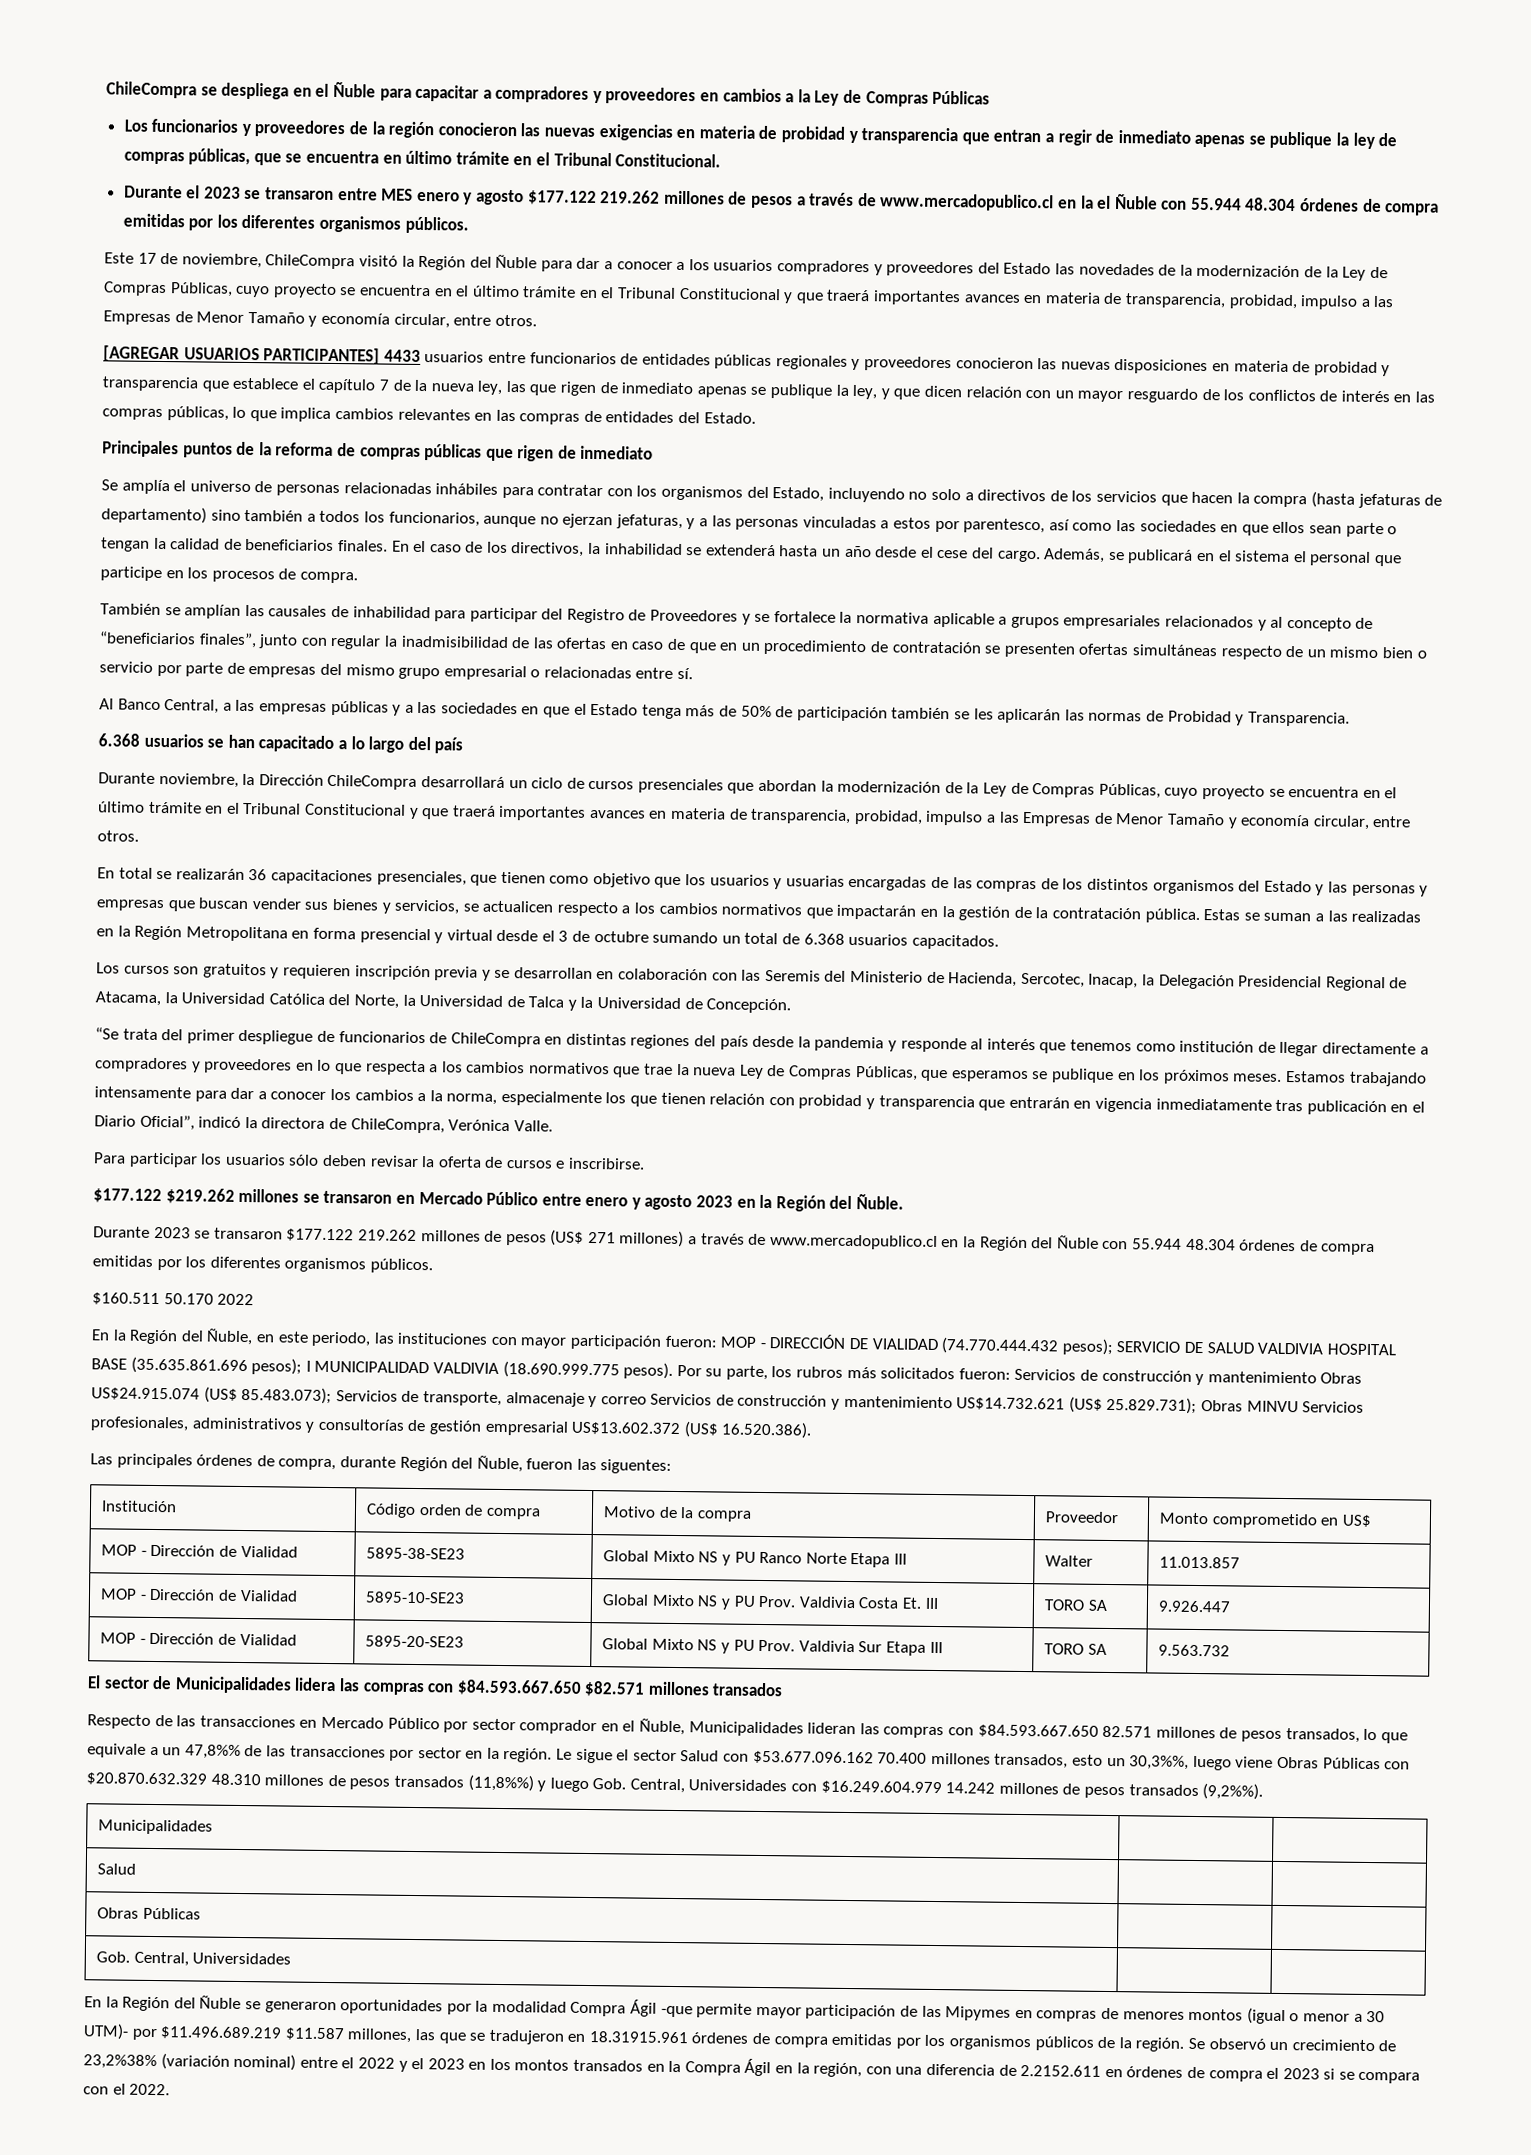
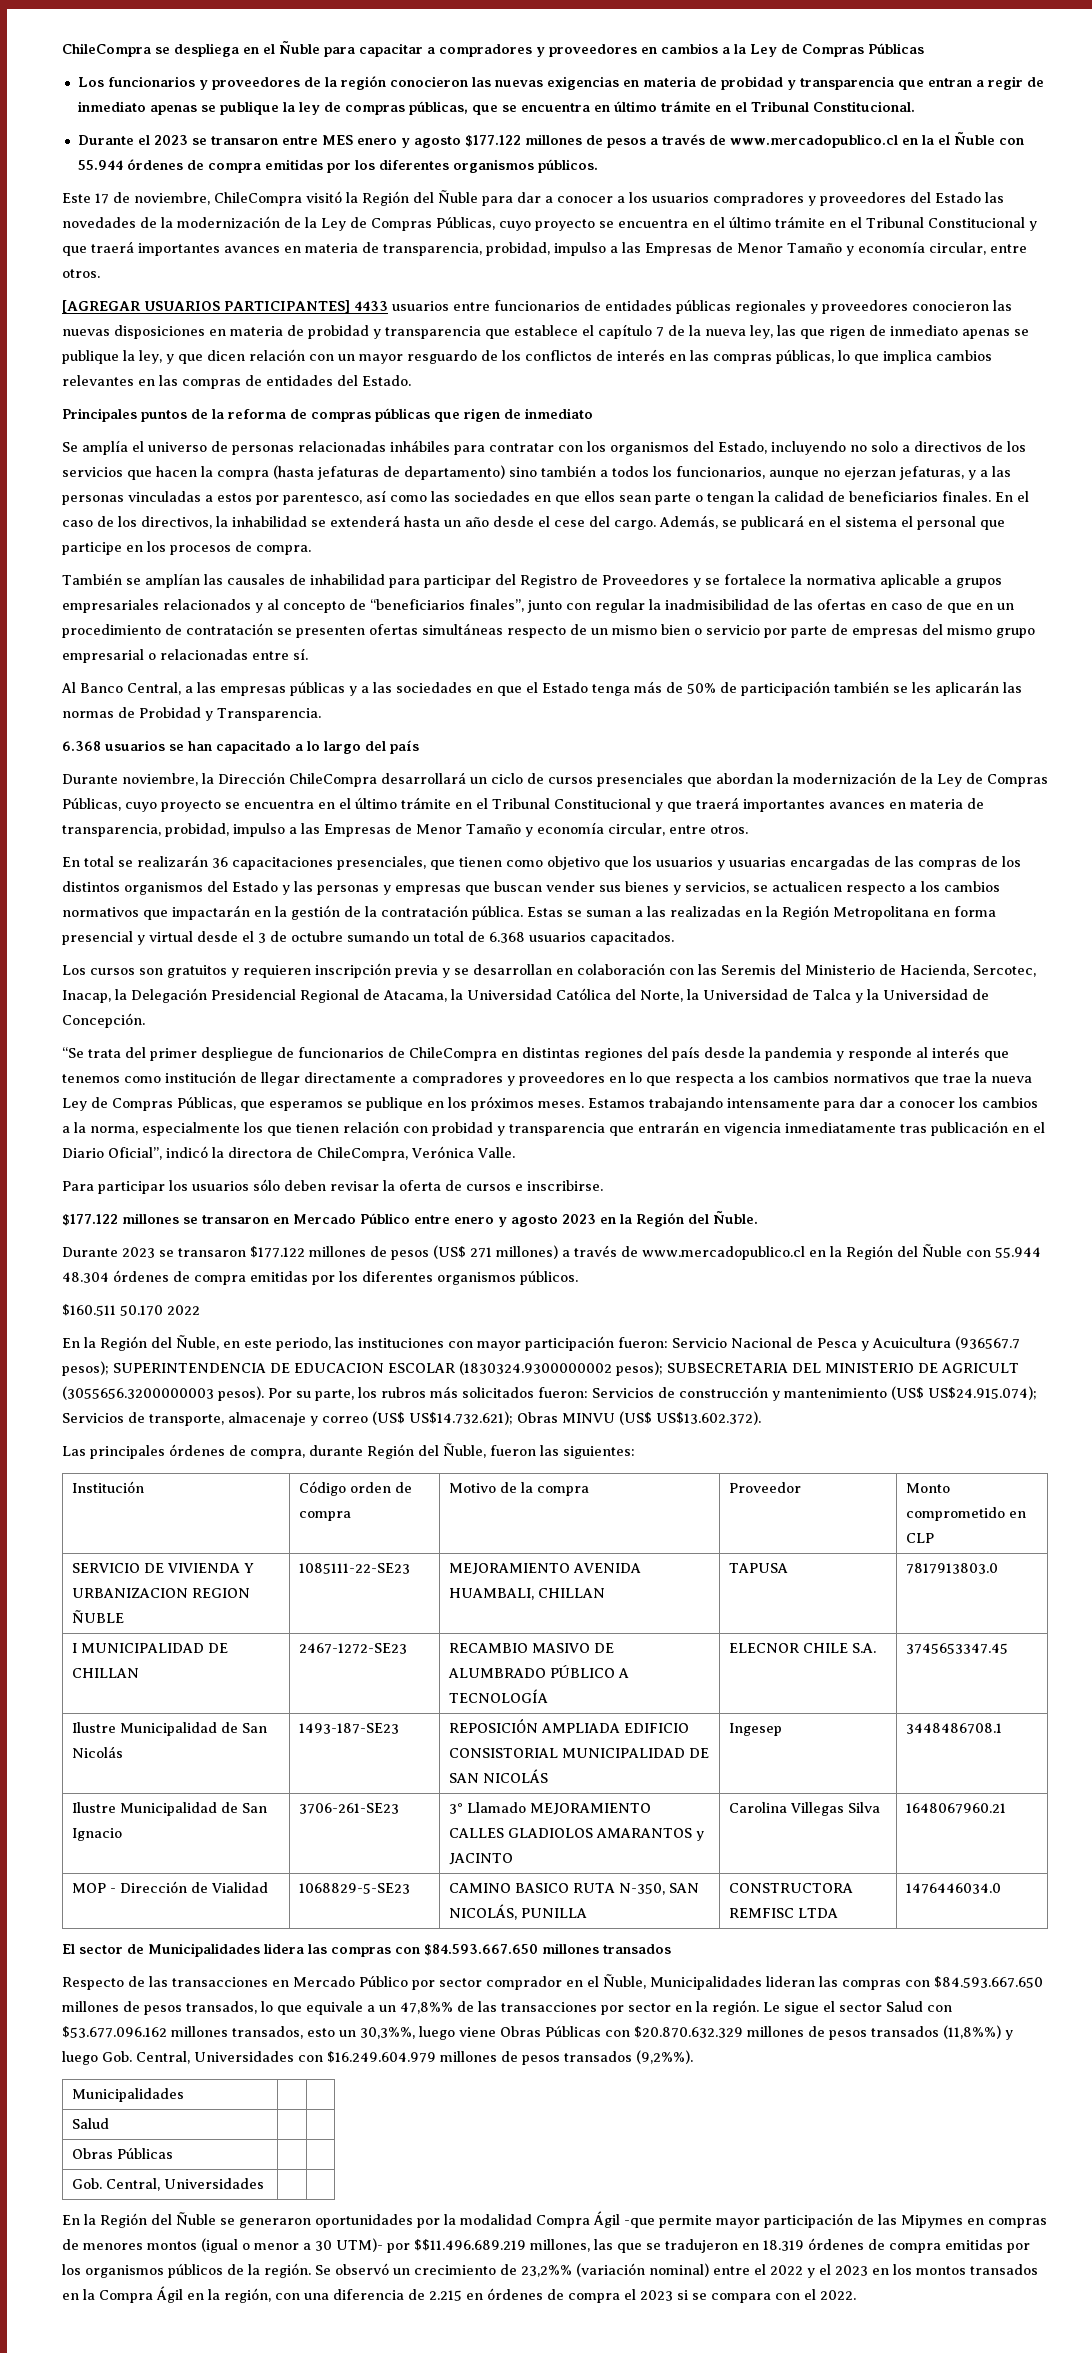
[600,190,661,204] 219.262 -> (521, 141) none
[1245,197,1297,212] 48.304 -> (123, 165) none
[165,1188,235,1204] $219.262 -> (118, 1220) none
[357,1229,417,1241] 219.262 -> (305, 1252) none
[720,1334,1396,1356] [91,1356,620,1379] MOP - DIRECCIÓN DE VIALIDAD (74.770.444.432 pesos); SERVICIO DE SALUD VALDIVIA HOSPITAL BASE (35.635.861.696 pesos); I MUNICIPALIDAD VALDIVIA (18.690.999.775 -> [672,1336,1020,1351] [62,1361,1019,1376] [62,1386,214,1400] Servicio Nacional de Pesca y Acuicultura (936567.7 pesos); SUPERINTENDENCIA DE EDUCACION ESCOLAR (1830324.9300000002 pesos); SUBSECRETARIA DEL MINISTERIO DE AGRICULT (3055656.3200000003
[1320,1372,1363,1384] [91,1386,333,1405] Obras US$24.915.074 (US$ 85.483.073); -> [891,1386,1037,1400] (US$ US$24.915.074);
[650,1393,1365,1414] [90,1416,813,1439] Servicios de construcción y mantenimiento US$14.732.621 (US$ 25.829.731); Obras MINVU Servicios profesionales, administrativos y consultorías de gestión empresarial US$13.602.372 (US$ 16.520.386). -> [372,1411,761,1425] (US$ US$14.732.621); Obras MINVU (US$ US$13.602.372).
[600,1459,673,1474] siguentes: -> [563,1446,635,1459] siguientes:
[1342,1514,1373,1528] [101,1544,298,1558] [366,1547,466,1560] [603,1550,908,1568] [1045,1555,1094,1567] [1159,1556,1241,1569] [100,1588,298,1602] [365,1591,466,1604] [602,1594,939,1610] [1044,1599,1108,1611] [1158,1600,1231,1613] [100,1632,297,1646] [365,1635,465,1648] [602,1638,943,1656] [1044,1643,1107,1655] [1158,1644,1231,1657] US$ // MOP - Dirección de Vialidad | 5895-38-SE23 | Global Mixto NS y PU Ranco Norte Etapa III | Walter | 11.013.857 // MOP - Dirección de Vialidad | 5895-10-SE23 | Global Mixto NS y PU Prov. Valdivia Costa Et. III | TORO SA | 9.926.447 // MOP - Dirección de Vialidad | 5895-20-SE23 | Global Mixto NS y PU Prov. Valdivia Sur Etapa III | TORO SA | 9.563.732 -> [906,1533,935,1543] [72,1563,255,1573] [72,1588,251,1598] [72,1610,125,1623] [299,1563,411,1574] [449,1563,642,1575] [449,1588,606,1600] [729,1563,789,1573] [906,1563,999,1574] [72,1643,229,1653] [72,1668,140,1678] [299,1643,408,1654] [449,1643,615,1653] [448,1665,630,1678] [449,1689,549,1703] [729,1643,877,1653] [906,1643,1009,1654] [72,1722,268,1736] [72,1746,124,1758] [299,1723,400,1734] [449,1719,690,1733] [449,1748,710,1758] [449,1769,549,1783] [729,1723,783,1736] [906,1723,1003,1734] [72,1802,268,1816] [72,1828,123,1841] [299,1803,400,1814] [449,1802,652,1815] [449,1828,705,1841] [449,1853,514,1865] [729,1802,881,1816] [906,1803,1007,1814] [72,1881,269,1893] [299,1883,411,1894] [449,1883,700,1895] [449,1904,588,1920] [729,1883,854,1893] [729,1908,839,1918] [906,1883,1002,1894] CLP // SERVICIO DE VIVIENDA Y URBANIZACION REGION ÑUBLE | 1085111-22-SE23 | MEJORAMIENTO AVENIDA HUAMBALI, CHILLAN | TAPUSA | 7817913803.0 // I MUNICIPALIDAD DE CHILLAN | 2467-1272-SE23 | RECAMBIO MASIVO DE ALUMBRADO PÚBLICO A TECNOLOGÍA | ELECNOR CHILE S.A. | 3745653347.45 // Ilustre Municipalidad de San Nicolás | 1493-187-SE23 | REPOSICIÓN AMPLIADA EDIFICIO CONSISTORIAL MUNICIPALIDAD DE SAN NICOLÁS | Ingesep | 3448486708.1 // Ilustre Municipalidad de San Ignacio | 3706-261-SE23 | 3° Llamado MEJORAMIENTO CALLES GLADIOLOS AMARANTOS y JACINTO | Carolina Villegas Silva | 1648067960.21 // MOP - Dirección de Vialidad | 1068829-5-SE23 | CAMINO BASICO RUTA N-350, SAN NICOLÁS, PUNILLA | CONSTRUCTORA REMFISC LTDA | 1476446034.0
[584,1680,646,1697] $82.571 -> (538, 1950) none
[1102,1725,1153,1738] 82.571 -> (1043, 1982) none
[877,1752,928,1764] 70.400 -> (167, 2032) none
[210,1773,261,1786] 48.310 -> (743, 2032) none
[945,1782,996,1794] 14.242 -> (436, 2057) none
[160,2026,345,2041] $11.496.689.219 $11.587 -> [414,2239,526,2251] $$11.496.689.219
[588,2031,688,2044] 18.31915.961 -> [763,2240,804,2251] 18.319
[83,2054,157,2070] 23,2%38% -> [521,2265,572,2277] 23,2%%
[1020,2065,1102,2077] 2.2152.611 -> [429,2290,462,2301] 2.215

